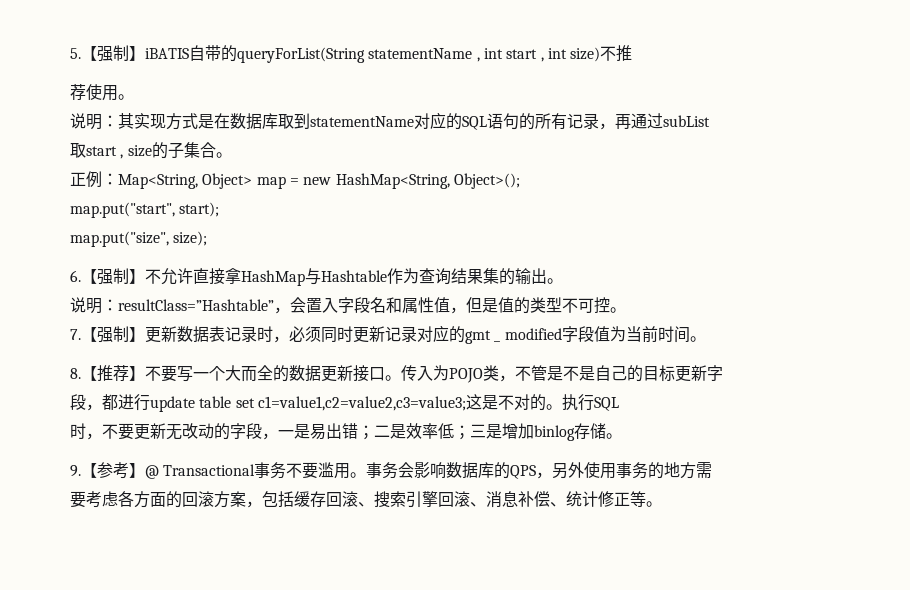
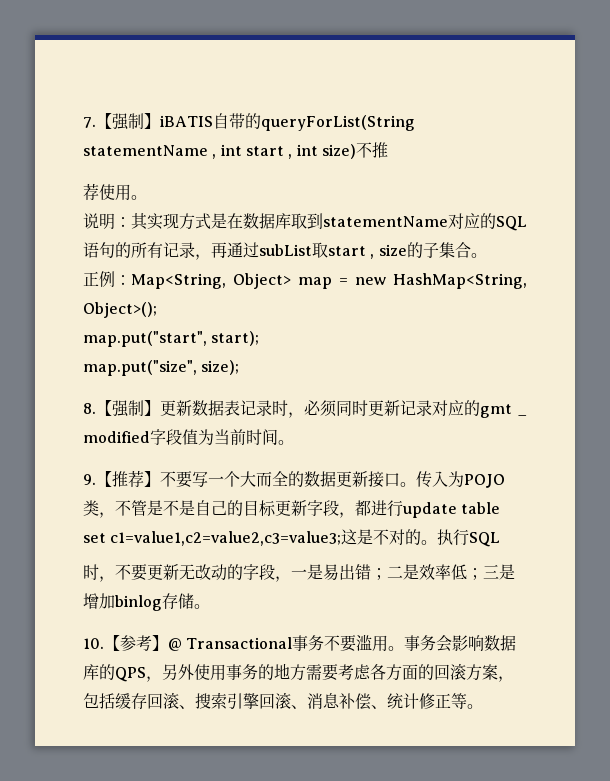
[70,48,81,59] 5. -> [83,117,96,128] 7.
(710, 121) // -> (312, 250) none
[70,268,563,286] [70,297,626,314] [70,329,81,340] 6.【强制】不允许直接拿HashMap与Hashtable作为查询结果集的输出。 // 说明：resultClass=”Hashtable”，会置入字段名和属性值，但是值的类型不可控。 // 7. -> [83,403,96,414] 8.
[70,368,81,379] 8. -> [83,474,96,485] 9.
(723, 373) // -> (323, 508) none
[70,465,81,477] 9. -> [83,638,104,649] 10.
(713, 470) // -> (322, 672) none

